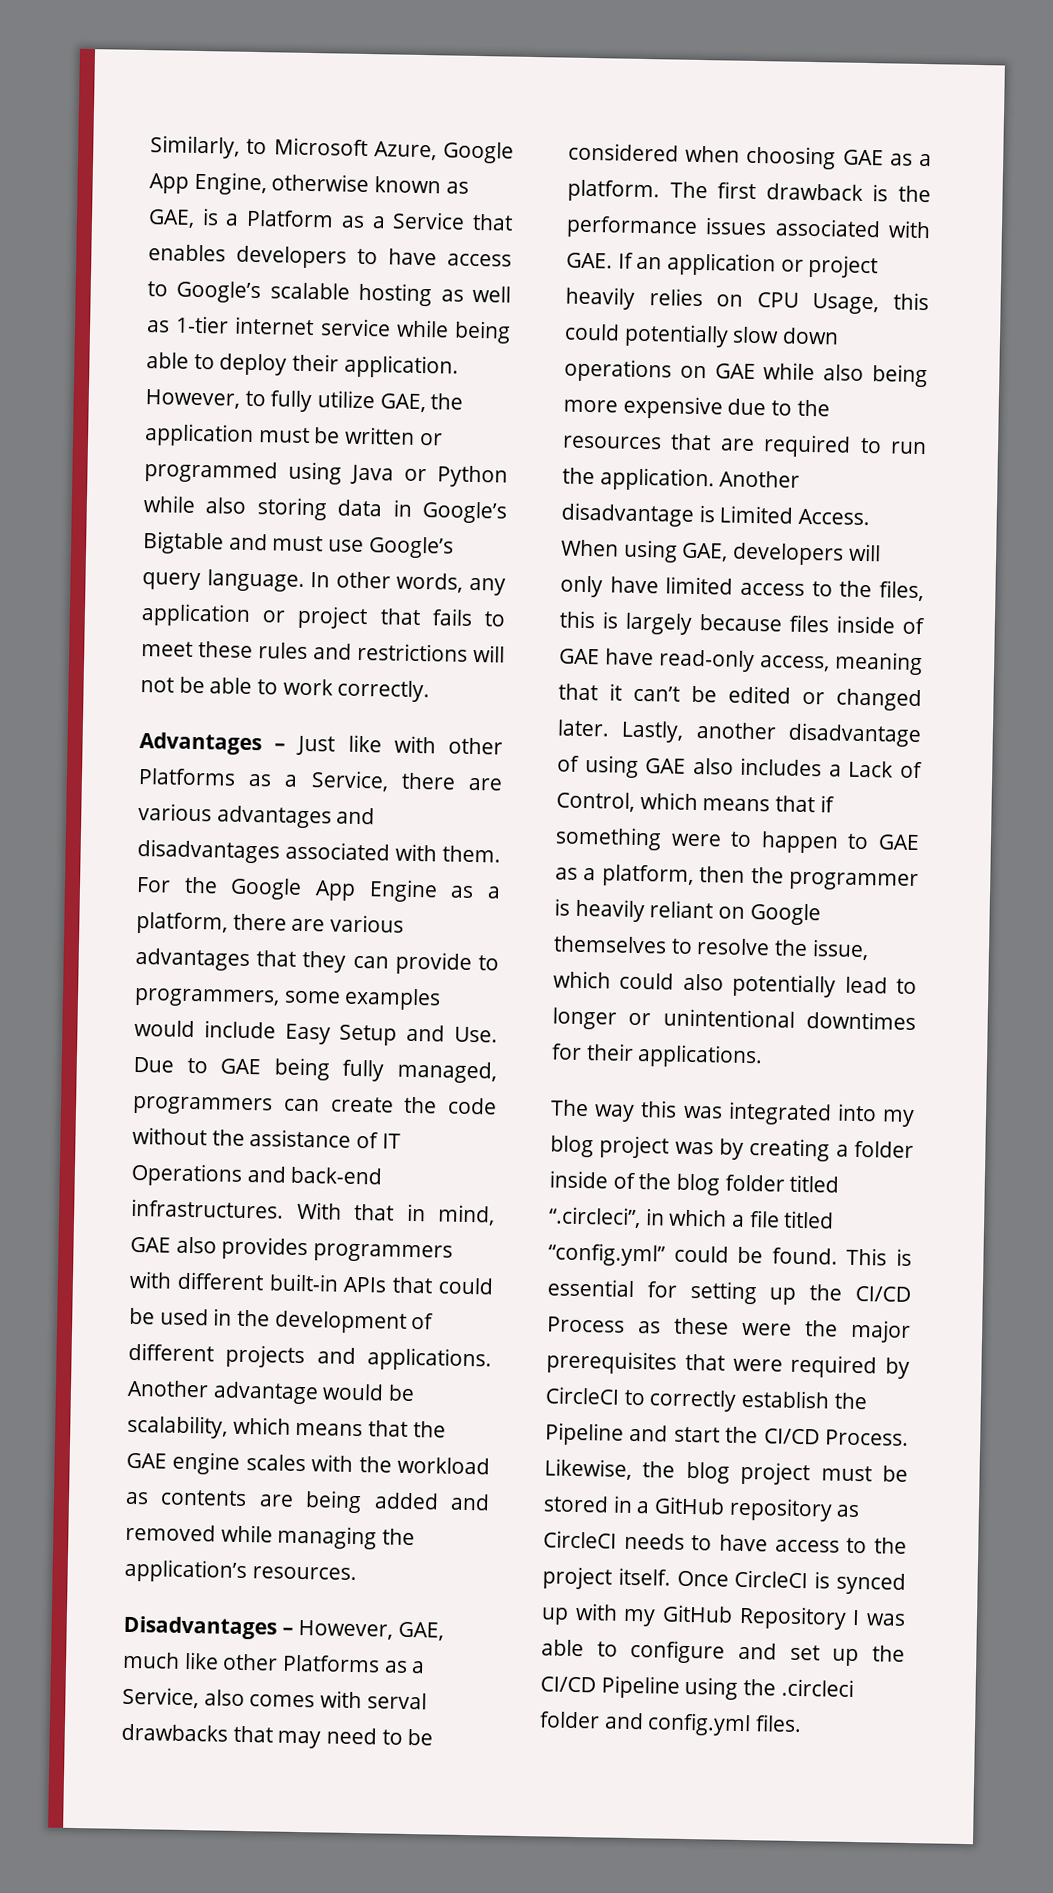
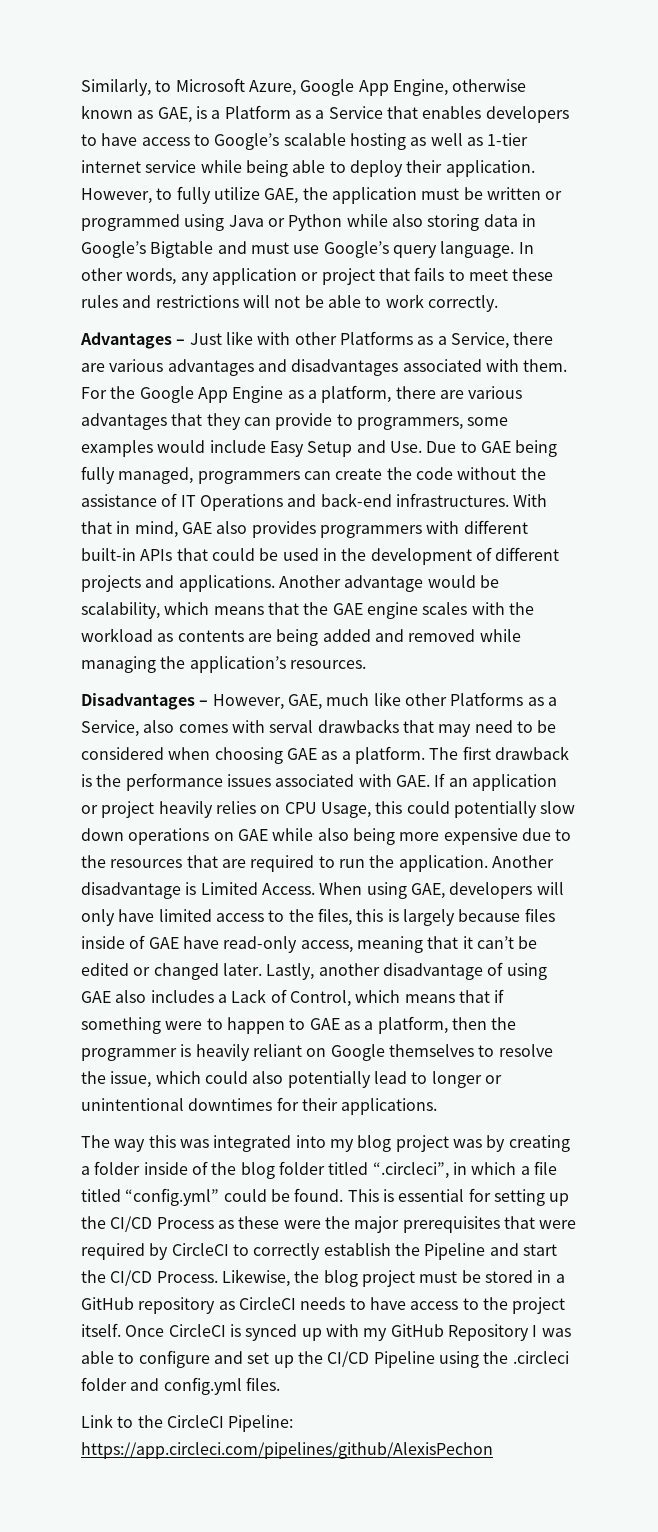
(803, 1723) none -> [81,1414,294,1432] [81,1442,493,1459] // Link to the CircleCI Pipeline: https://app.circleci.com/pipelines/github/AlexisPechon

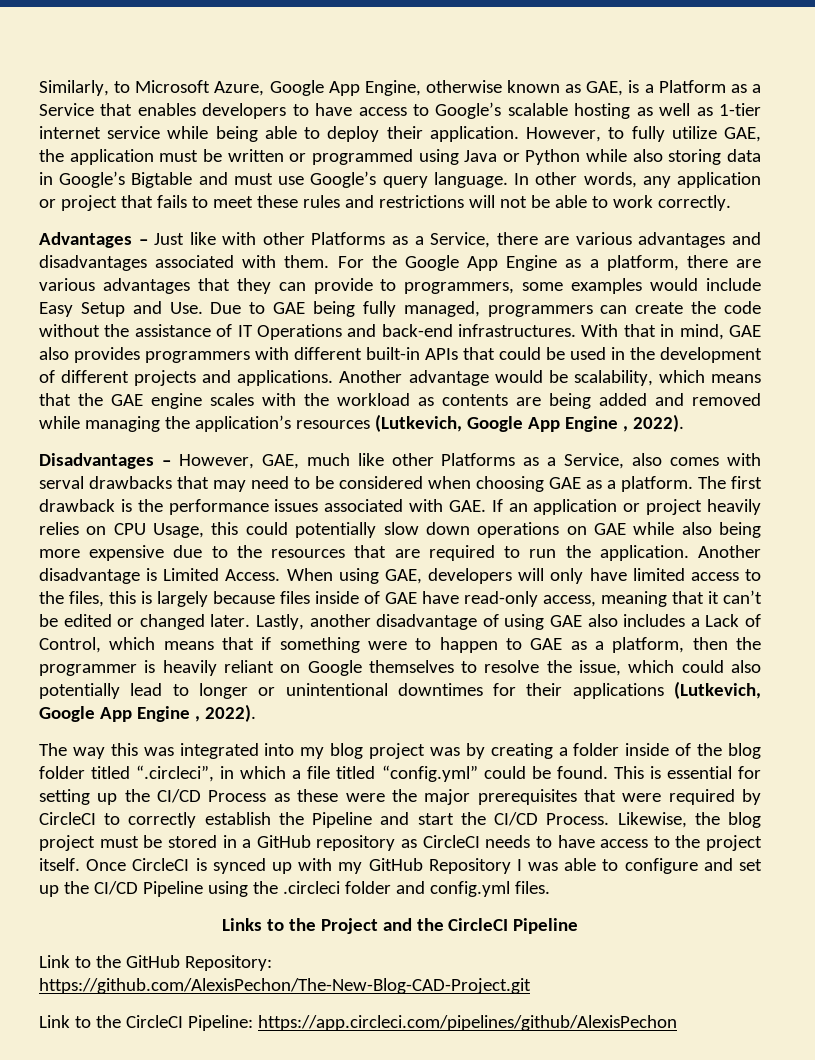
[289,660,366,669] resources. -> [295,414,684,432] resources (Lutkevich, Google App Engine , 2022).
[341,1098,438,1115] applications. -> [572,681,761,699] [39,704,256,722] applications (Lutkevich, Google App Engine , 2022).
(280, 1384) none -> [221,918,579,934] [39,955,272,971] [39,978,531,994] // Links to the Project and the CircleCI Pipeline // Link to the GitHub Repository: https://github.com/AlexisPechon/The-New-Blog-CAD-Project.git

